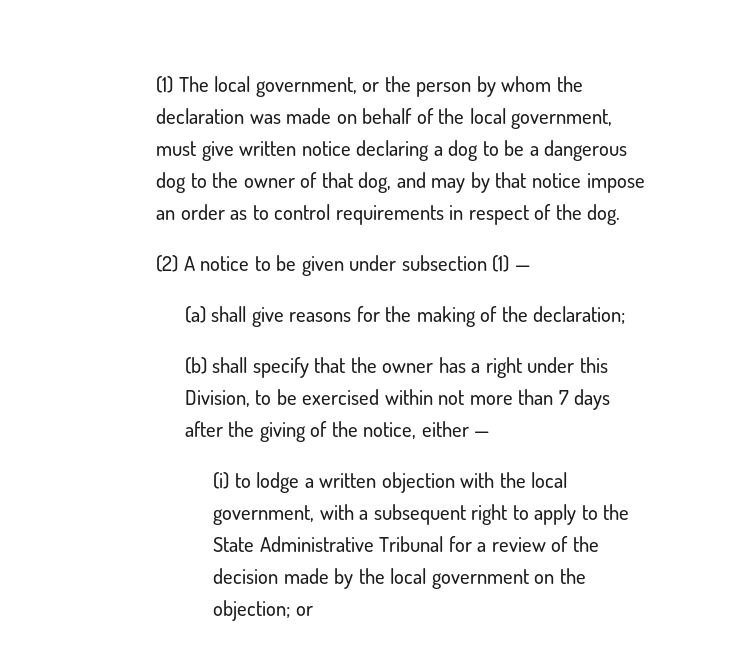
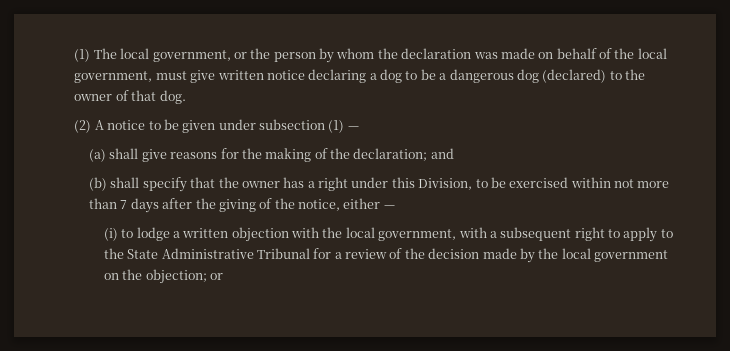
(187, 182) none -> [542,69,607,83] (declared)
[358,172,645,193] [156,204,582,225] dog, and may by that notice impose an order as to control requirements in respect of the -> (157, 95) none
(626, 315) none -> [430,148,454,159] and

